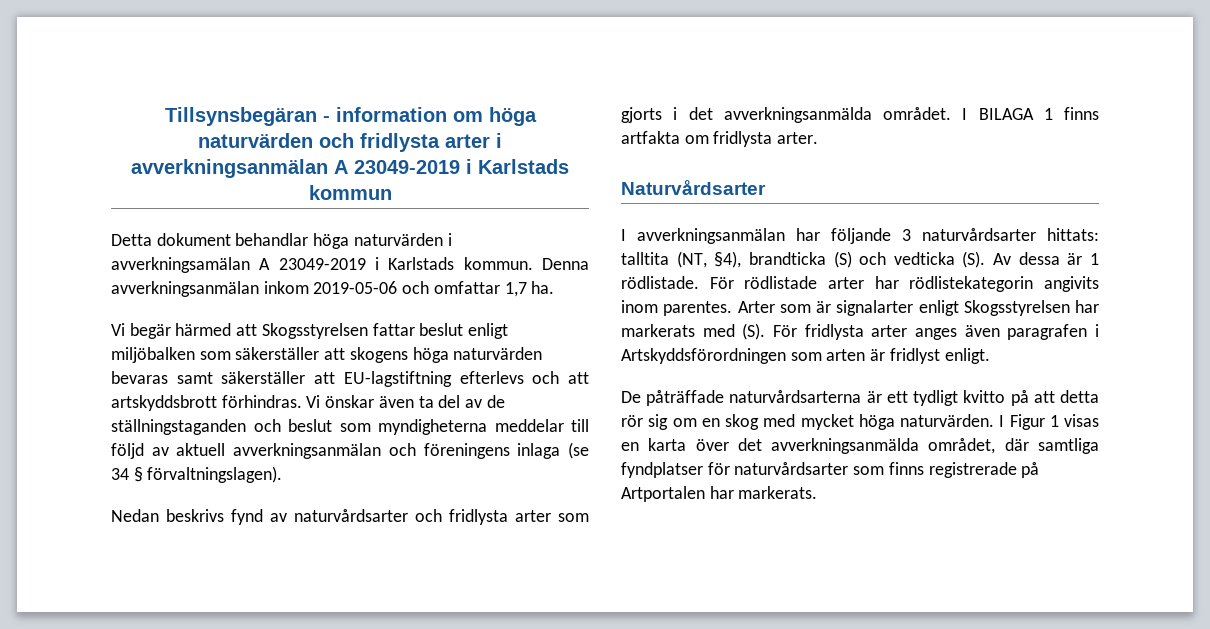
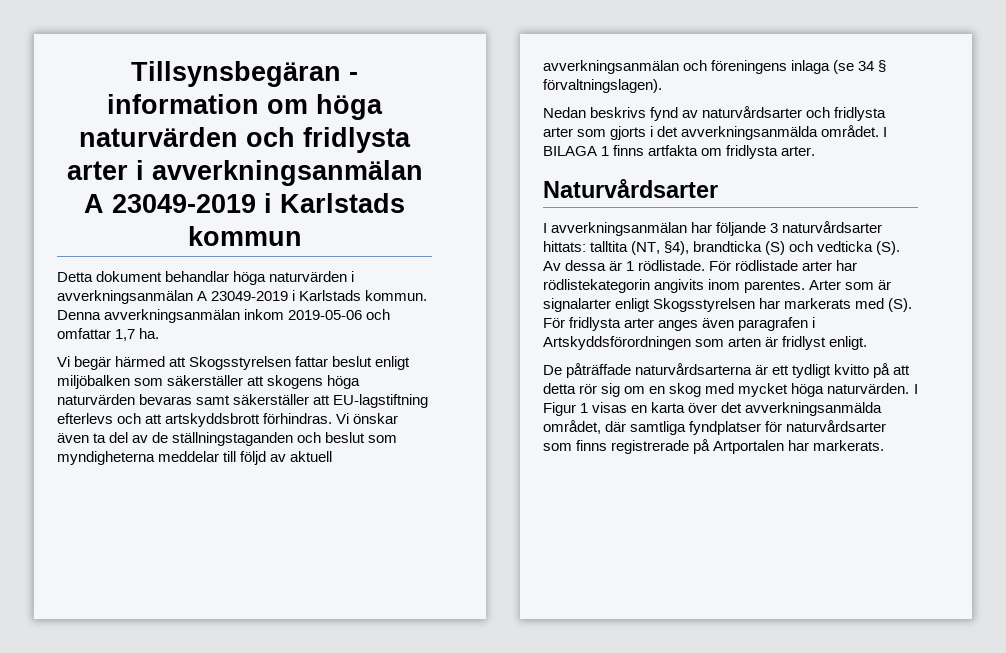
[111,257,250,273] avverkningsamälan -> [57,290,193,304] avverkningsanmälan

